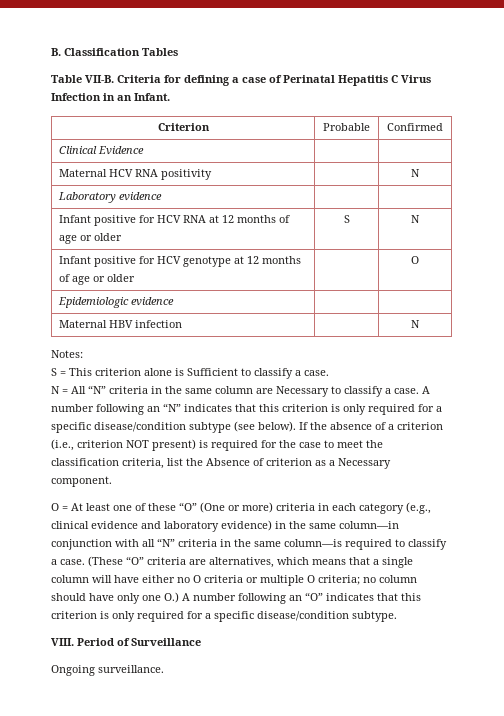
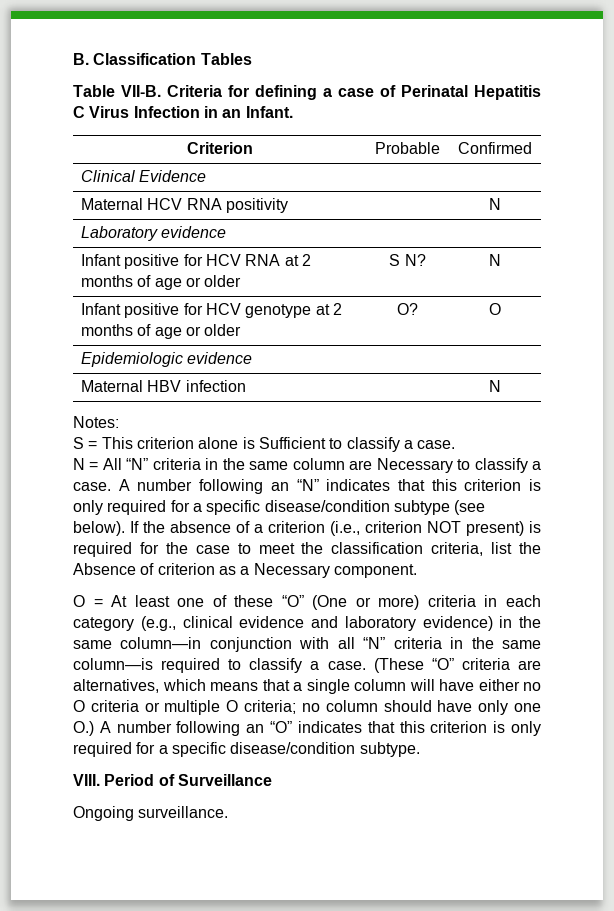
[222,215,235,223] 12 -> [302,254,312,266] 2
(350, 219) none -> [404,254,426,266] N?
[247,256,302,264] [59,274,136,285] 12 months of age or older | -> [333,303,343,315] [81,324,242,339] [397,303,418,315] 2 months of age or older | O?

